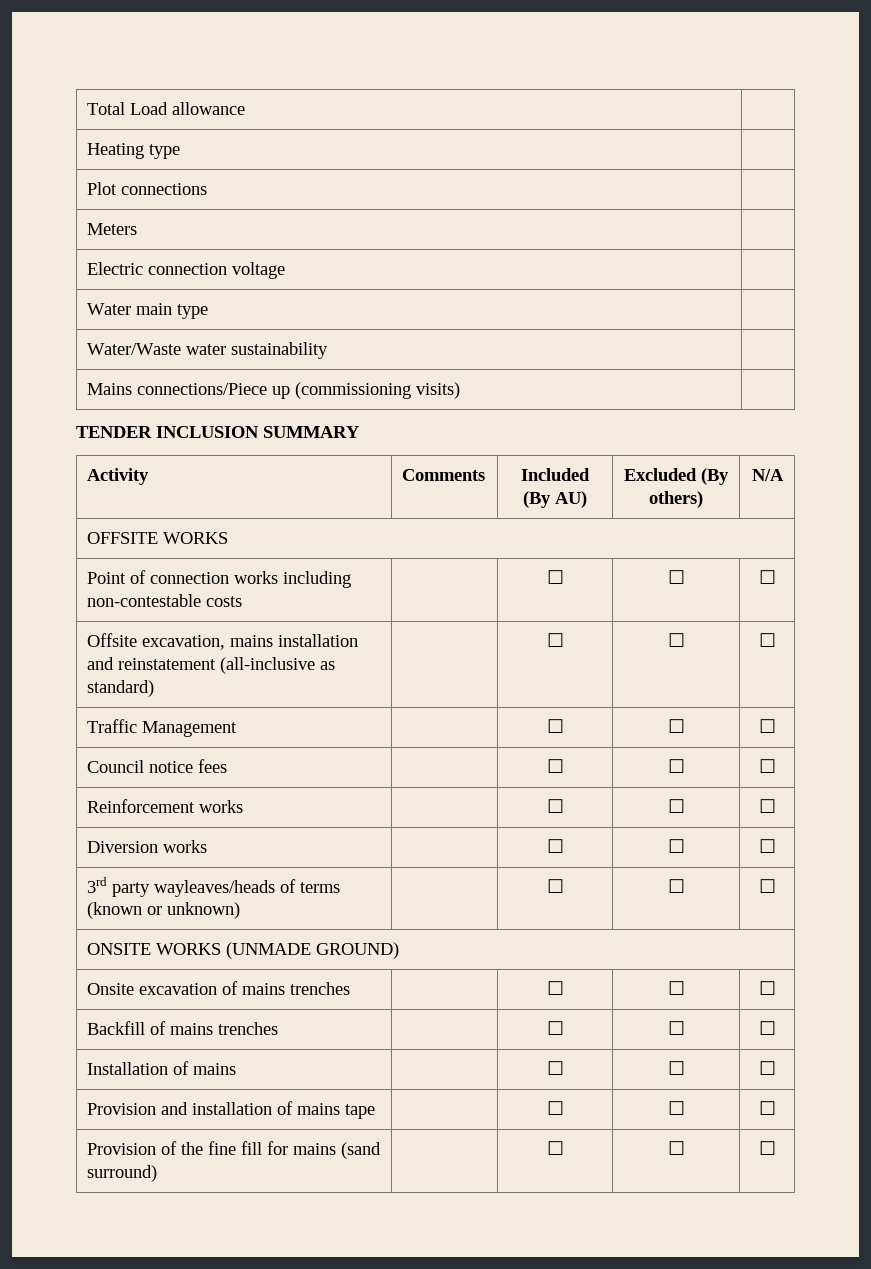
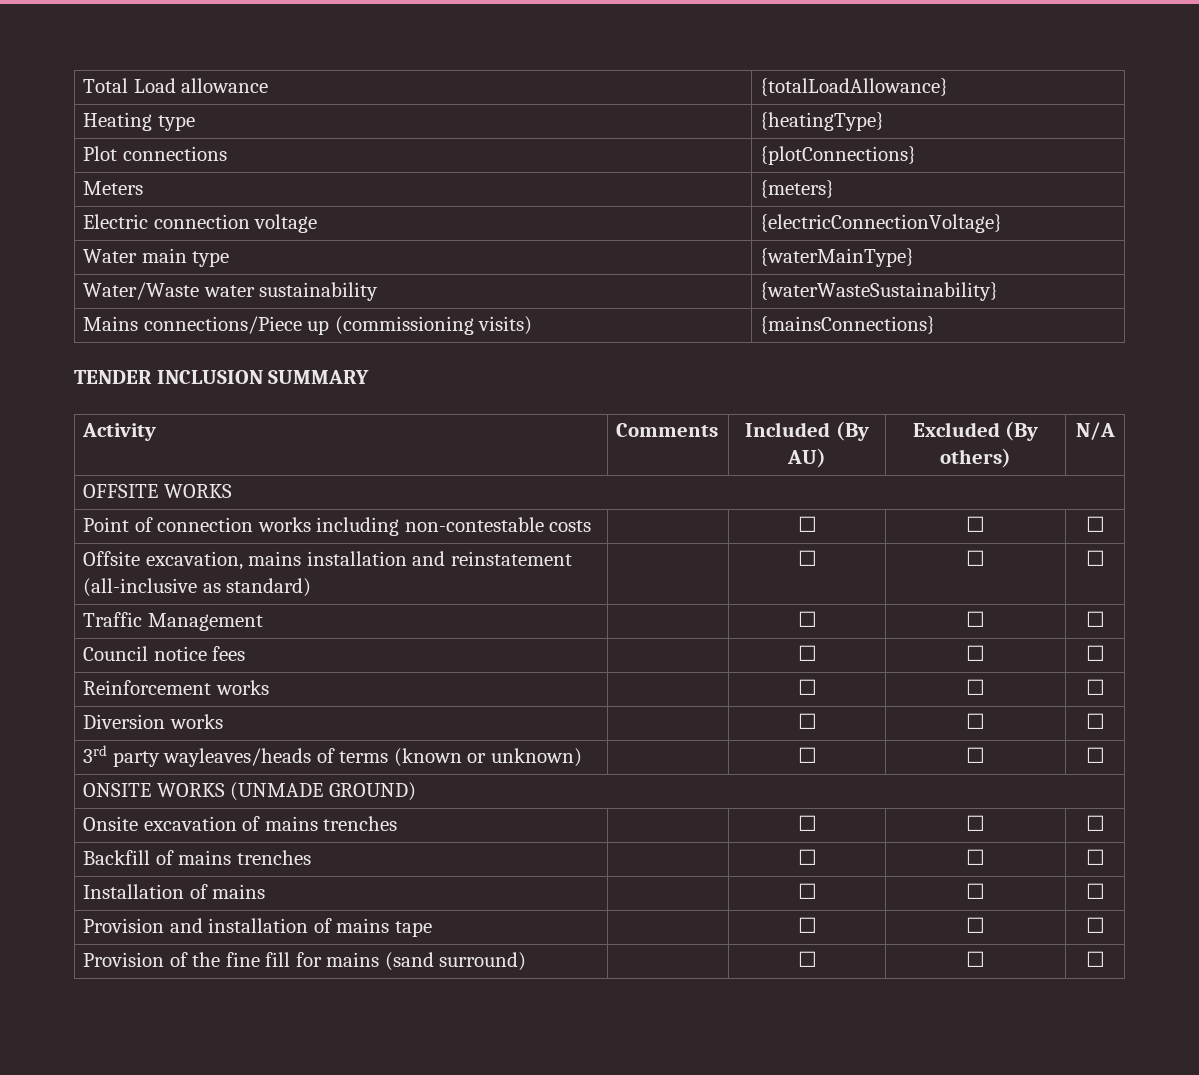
(246, 108) none -> [760,78,949,96] {totalLoadAllowance}
(181, 151) none -> [760,112,885,131] {heatingType}
(208, 189) none -> [760,146,917,165] {plotConnections}
(138, 229) none -> [760,180,835,198] {meters}
(286, 270) none -> [760,214,1003,233] {electricConnectionVoltage}
(209, 311) none -> [760,248,915,267] {waterMainType}
(329, 350) none -> [760,282,999,301] {waterWasteSustainability}
(461, 390) none -> [760,316,936,334] {mainsConnections}

